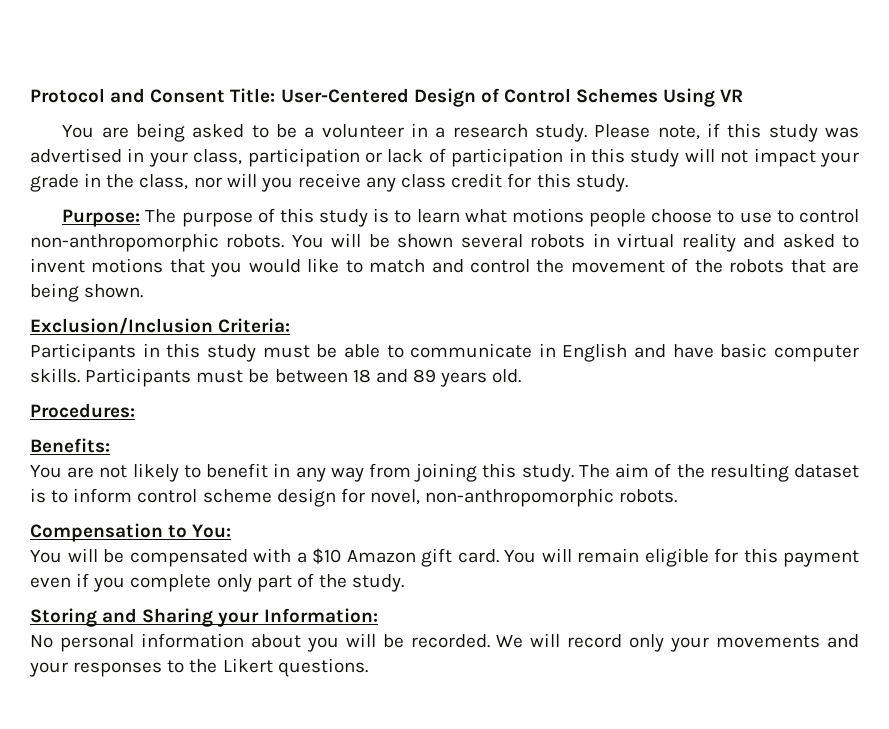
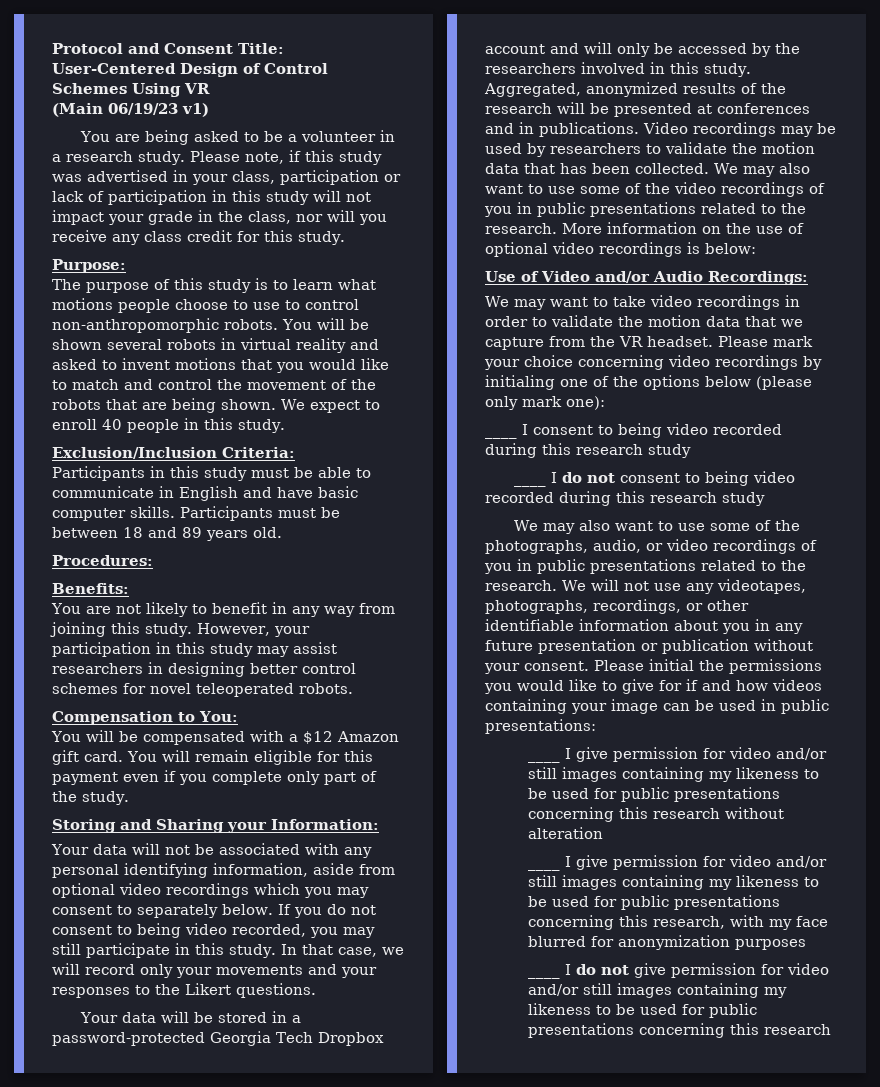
(744, 95) none -> [52,103,209,117] // (Main 06/19/23 v1)
(141, 218) none -> (126, 266) //
(144, 291) none -> [281,399,380,413] [52,418,285,433] We expect to enroll 40 people in this study.
[578,463,859,482] [30,488,615,507] The aim of the resulting dataset is to inform control scheme design for novel, non-anthropomorphic -> [196,623,310,637] [52,642,337,657] [52,662,356,677] [52,683,294,697] However, your participation in this study may assist researchers in designing better control schemes for novel teleoperated
[312,548,341,564] $10 -> [302,731,333,744] $12
[30,633,524,652] No personal information about you will be recorded. We -> [51,843,372,858] [52,863,395,878] [52,883,369,898] [52,904,376,918] [52,923,375,938] [52,943,404,958] Your data will not be associated with any personal identifying information, aside from optional video recordings which you may consent to separately below. If you do not consent to being video recorded, you may still participate in this study. In that case, we
(368, 667) none -> [80,1011,302,1023] [52,1031,384,1046] [485,42,800,57] [485,62,751,77] [484,82,786,97] [485,102,810,117] [485,122,836,137] [485,142,815,157] [485,163,810,177] [485,182,825,197] [484,202,806,217] [485,222,804,234] [485,242,756,257] [485,271,808,285] [485,295,800,310] [485,315,803,327] [485,336,813,350] [484,355,822,370] [485,375,812,390] [485,396,605,410] [485,435,517,439] [522,423,782,438] [485,443,691,458] [514,483,547,487] [551,471,796,486] [485,491,765,506] [514,520,801,534] [485,539,817,554] [484,559,806,574] [485,579,806,594] [485,599,749,614] [485,619,803,634] [485,639,813,654] [484,659,822,674] [484,679,822,694] [485,699,829,714] [485,719,596,734] [527,759,560,763] [564,747,827,762] [527,767,819,782] [527,787,780,802] [527,807,784,822] [527,827,603,839] [527,867,560,871] [564,855,827,870] [527,875,819,890] [527,895,780,910] [527,915,828,930] [527,935,806,950] [527,975,560,979] [564,963,829,978] [527,983,787,998] [527,1003,757,1018] [527,1023,831,1038] // Your data will be stored in a password-protected Georgia Tech Dropbox account and will only be accessed by the researchers involved in this study. Aggregated, anonymized results of the research will be presented at conferences and in publications. Video recordings may be used by researchers to validate the motion data that has been collected. We may also want to use some of the video recordings of you in public presentations related to the research. More information on the use of optional video recordings is below: // Use of Video and/or Audio Recordings: // We may want to take video recordings in order to validate the motion data that we capture from the VR headset. Please mark your choice concerning video recordings by initialing one of the options below (please only mark one): // ____ I consent to being video recorded during this research study // ____ I do not consent to being video recorded during this research study // We may also want to use some of the photographs, audio, or video recordings of you in public presentations related to the research. We will not use any videotapes, photographs, recordings, or other identifiable information about you in any future presentation or publication without your consent. Please initial the permissions you would like to give for if and how videos containing your image can be used in public presentations: // ____ I give permission for video and/or still images containing my likeness to be used for public presentations concerning this research without alteration // ____ I give permission for video and/or still images containing my likeness to be used for public presentations concerning this research, with my face blurred for anonymization purposes // ____ I do not give permission for video and/or still images containing my likeness to be used for public presentations concerning this research

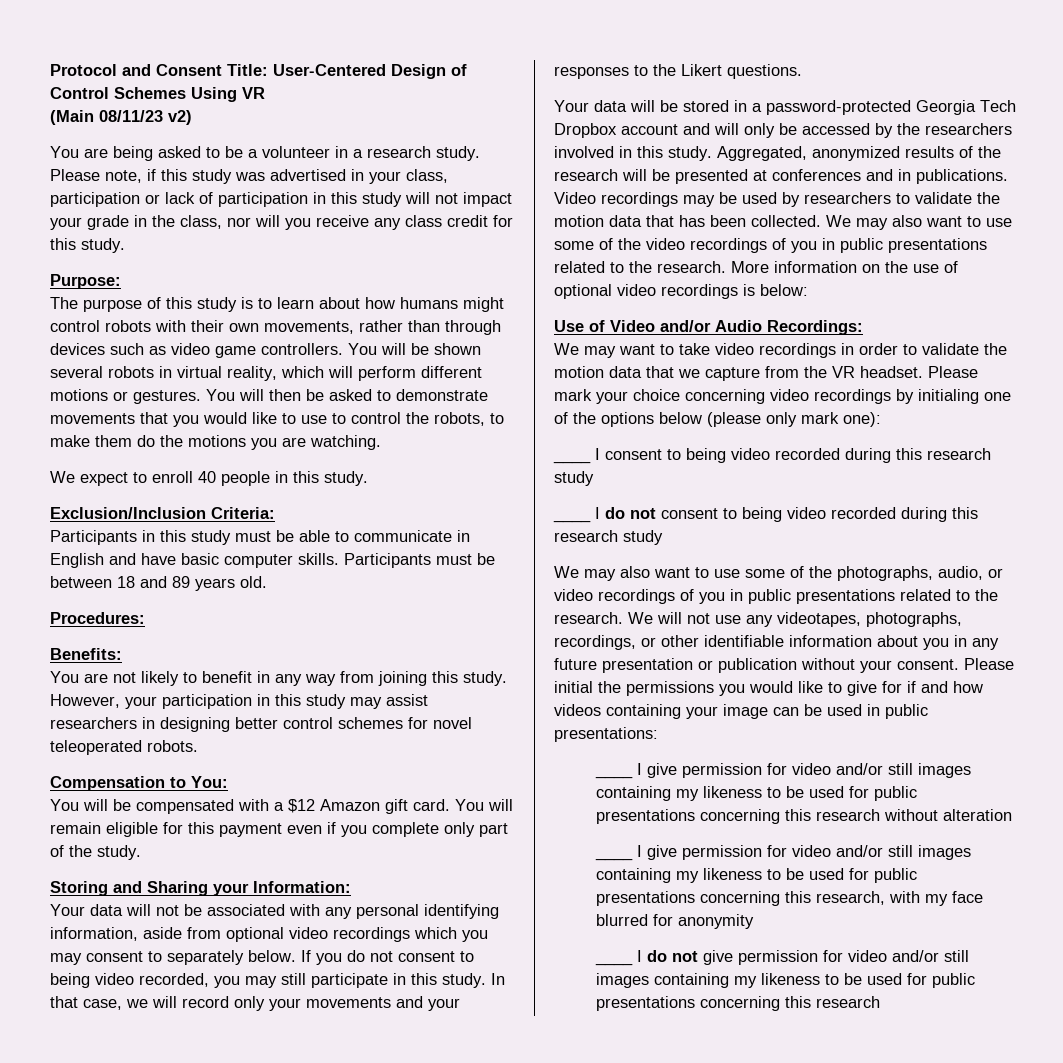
[108,103,209,117] 06/19/23 v1) -> [99,110,192,125] 08/11/23 v2)
[338,279,376,290] [52,298,359,313] [52,318,278,333] what motions people choose to use to control non-anthropomorphic robots. -> [319,297,504,312] [50,320,501,335] [50,343,343,358] about how humans might control robots with their own movements, rather than through devices such as video game controllers.
[296,338,379,353] [52,358,236,370] reality and asked to invent motions -> [227,366,482,381] [50,389,488,404] [50,413,135,424] reality, which will perform different motions or gestures. You will then be asked to demonstrate movements
[72,379,376,390] [52,398,276,413] match and control the movement of the robots that are being shown. -> [301,412,504,426] [50,435,381,450] use to control the robots, to make them do the motions you are watching. //
[617,935,806,950] anonymization purposes -> [678,914,755,929] anonymity

